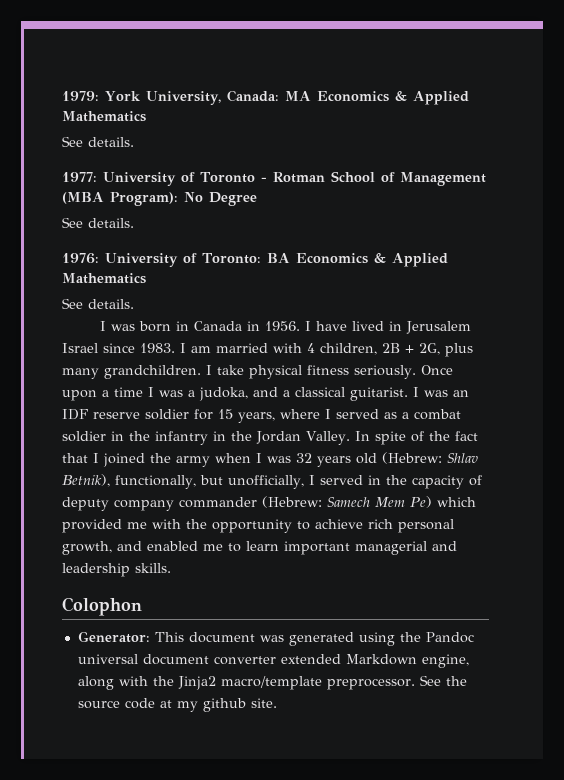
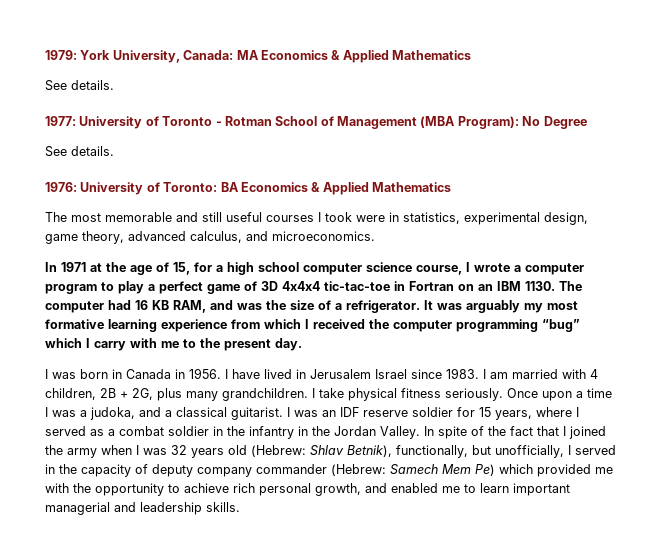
[62,298,134,309] See details. -> [45,212,588,225] [45,231,375,244] [45,262,584,275] [45,281,582,294] [45,300,578,313] [45,319,580,332] [45,338,302,351] The most memorable and still useful courses I took were in statistics, experimental design, game theory, advanced calculus, and microeconomics. // In 1971 at the age of 15, for a high school computer science course, I wrote a computer program to play a perfect game of 3D 4x4x4 tic-tac-toe in Fortran on an IBM 1130. The computer had 16 KB RAM, and was the size of a refrigerator. It was arguably my most formative learning experience from which I received the computer programming “bug” which I carry with me to the present day.
[62,597,142,616] [77,631,474,646] [77,654,469,668] [77,675,467,690] [77,698,277,712] // Colophon // Generator: This document was generated using the Pandoc universal document converter extended Markdown engine, along with the Jinja2 macro/template preprocessor. See the source code at my github site. -> (240, 507) none

